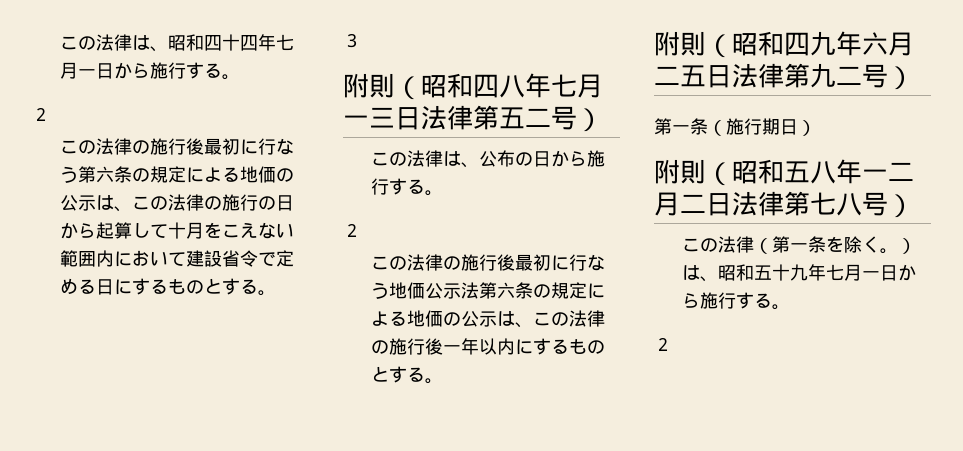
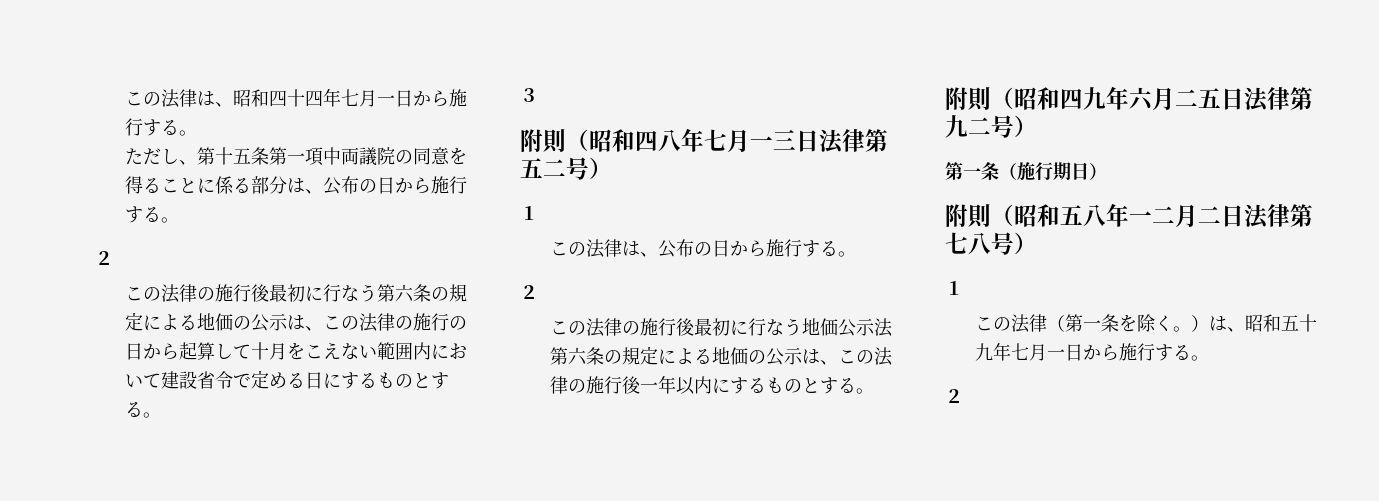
(241, 77) none -> [125,147,468,166] [125,176,468,195] [125,206,180,223] // ただし、第十五条第一項中両議院の同意を得ることに係る部分は、公布の日から施行する。
(603, 120) none -> [520,206,538,220] // １
(914, 206) none -> [945,281,963,295] // １

